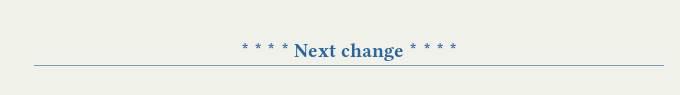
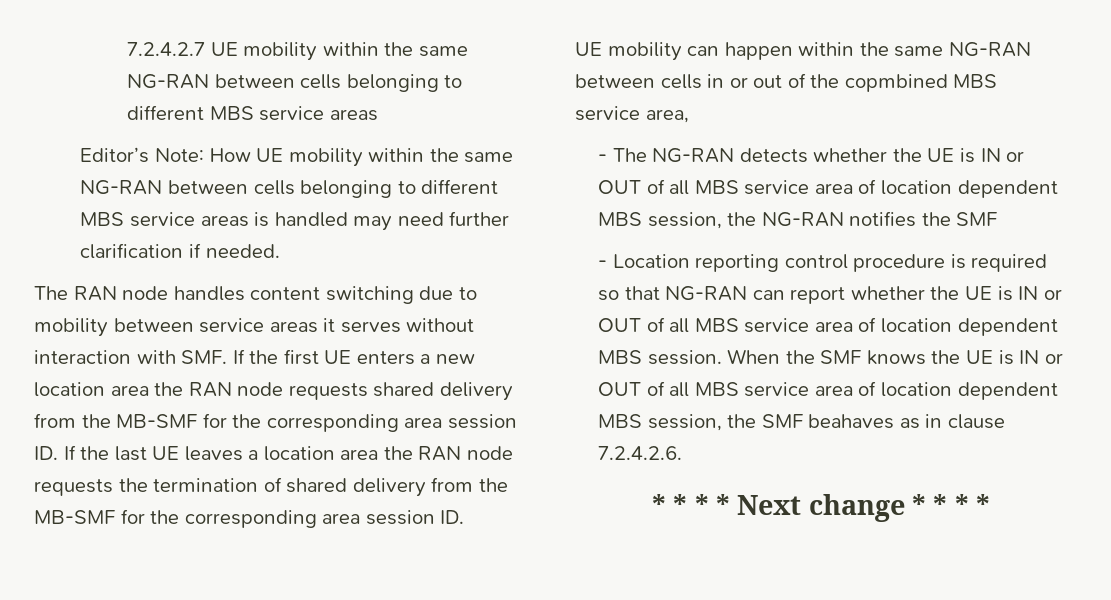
(240, 50) none -> [126,42,468,61] [126,74,463,92] [126,105,378,121] [80,147,514,167] [80,179,499,198] [80,211,510,231] [80,243,280,259] [34,286,477,304] [34,318,475,337] [34,349,475,365] [34,382,513,401] [34,413,517,432] [34,445,513,461] [34,477,508,497] [34,509,465,528] [575,42,1031,61] [575,73,998,92] [575,106,689,123] [598,148,1025,163] [598,179,1058,198] [598,211,998,229] [598,254,1048,272] [598,286,1062,304] [598,317,1058,336] [598,349,1063,365] [598,381,1058,400] [598,414,1005,431] [598,446,683,460] 7.2.4.2.7 UE mobility within the same NG-RAN between cells belonging to different MBS service areas // Editor’s Note: How UE mobility within the same NG-RAN between cells belonging to different MBS service areas is handled may need further clarification if needed. // The RAN node handles content switching due to mobility between service areas it serves without interaction with SMF. If the first UE enters a new location area the RAN node requests shared delivery from the MB-SMF for the corresponding area session ID. If the last UE leaves a location area the RAN node requests the termination of shared delivery from the MB-SMF for the corresponding area session ID. // UE mobility can happen within the same NG-RAN between cells in or out of the copmbined MBS service area, // - The NG-RAN detects whether the UE is IN or OUT of all MBS service area of location dependent MBS session, the NG-RAN notifies the SMF // - Location reporting control procedure is required so that NG-RAN can report whether the UE is IN or OUT of all MBS service area of location dependent MBS session. When the SMF knows the UE is IN or OUT of all MBS service area of location dependent MBS session, the SMF beahaves as in clause 7.2.4.2.6. //

